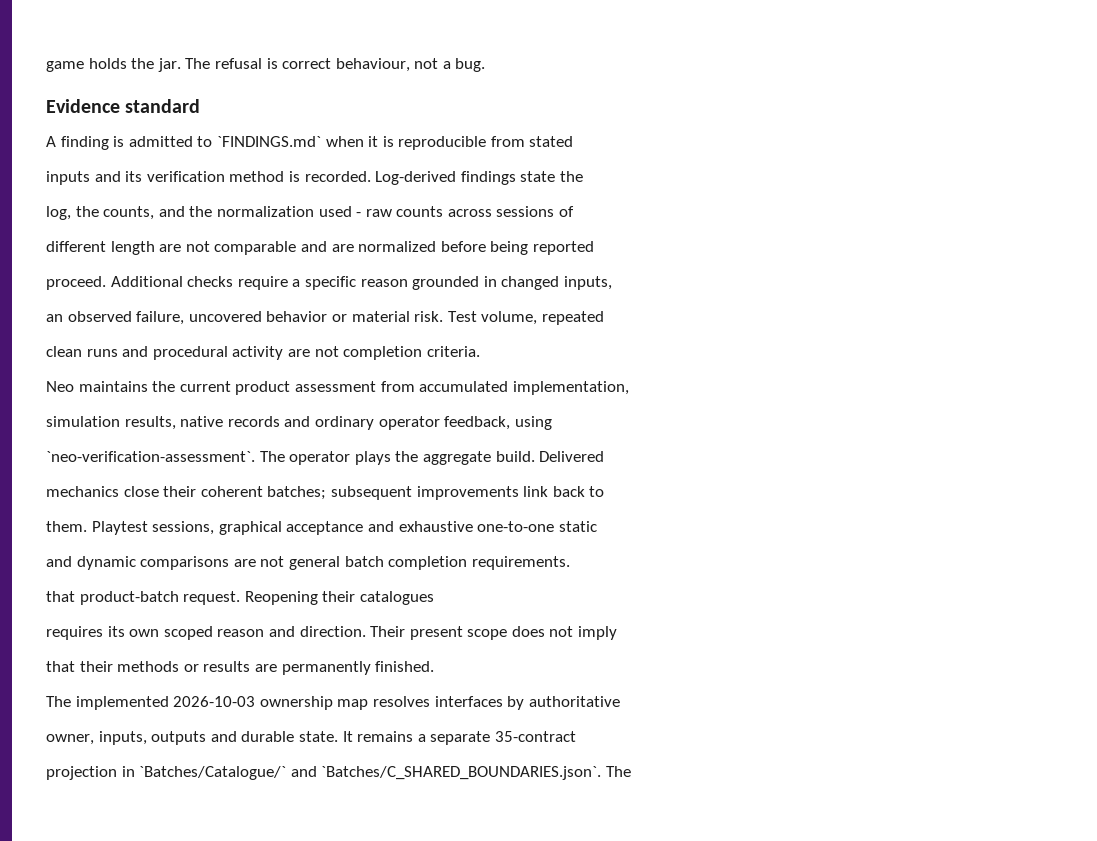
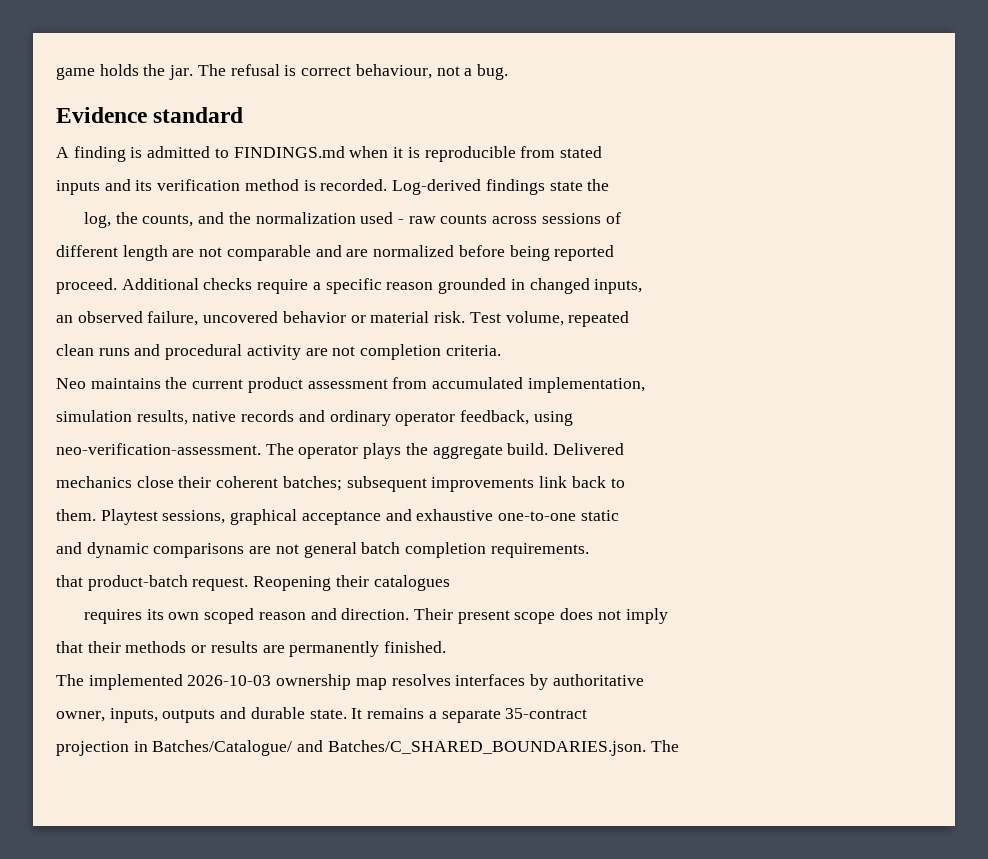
[216,136,321,147] `FINDINGS.md` -> [233,146,345,158] FINDINGS.md
[46,451,255,462] `neo-verification-assessment`. -> [56,443,261,455] neo-verification-assessment.
[139,766,602,780] `Batches/Catalogue/` and `Batches/C_SHARED_BOUNDARIES.json`. -> [152,740,646,756] Batches/Catalogue/ and Batches/C_SHARED_BOUNDARIES.json.

